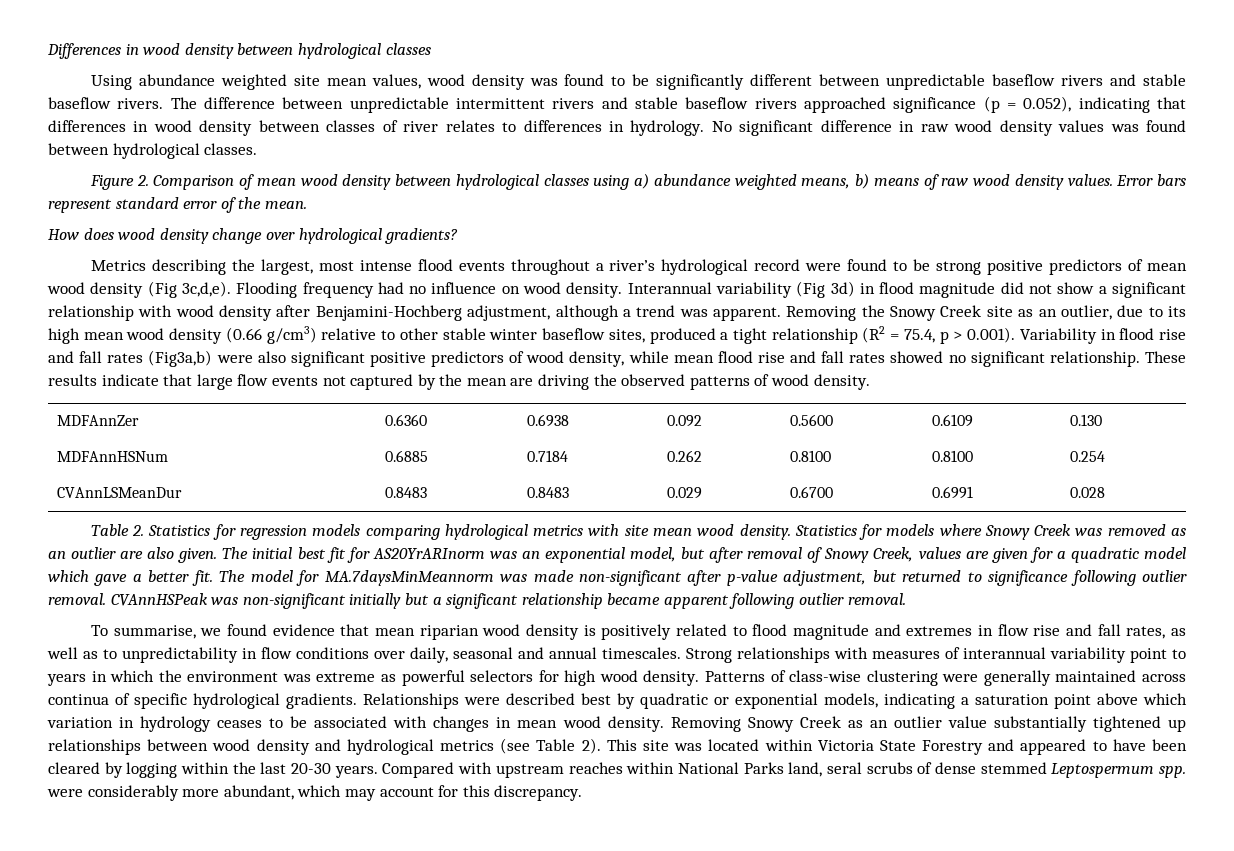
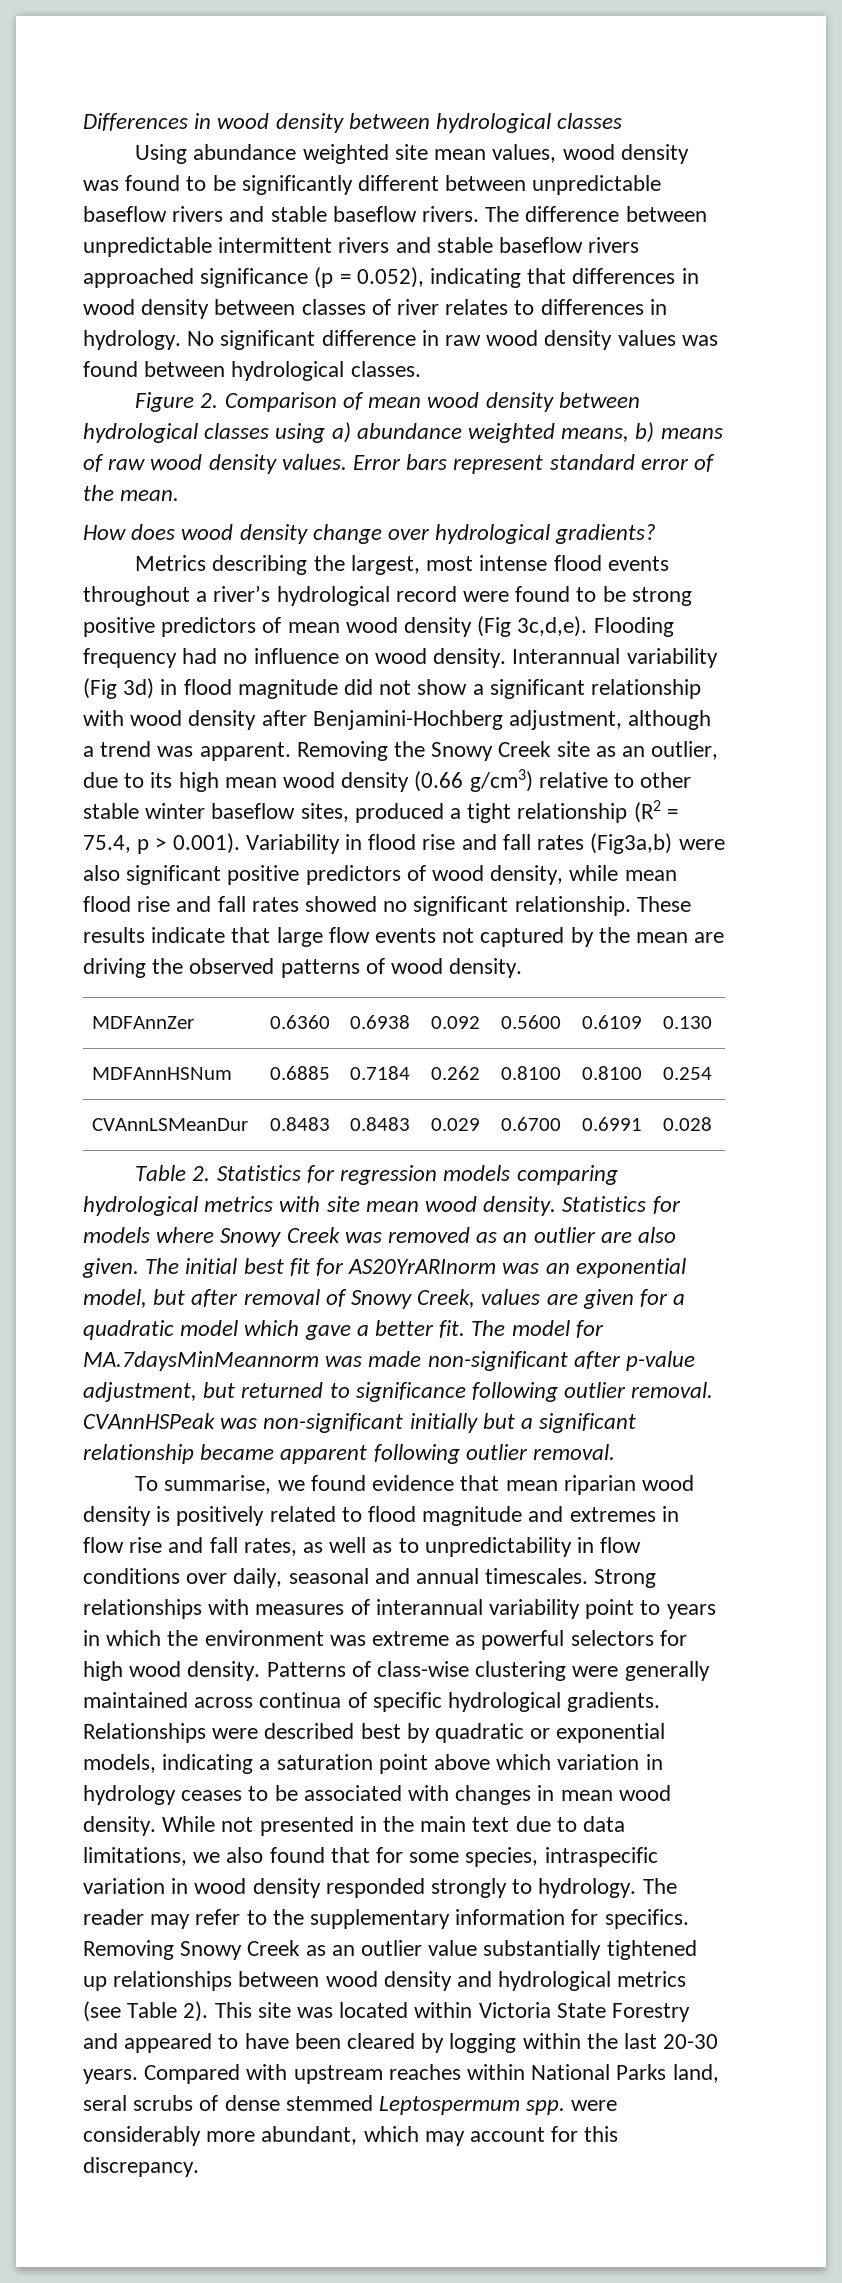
(664, 724) none -> [162,1816,626,1836] [83,1847,658,1867] [83,1878,677,1898] [83,1909,689,1929] While not presented in the main text due to data limitations, we also found that for some species, intraspecific variation in wood density responded strongly to hydrology. The reader may refer to the supplementary information for specifics.

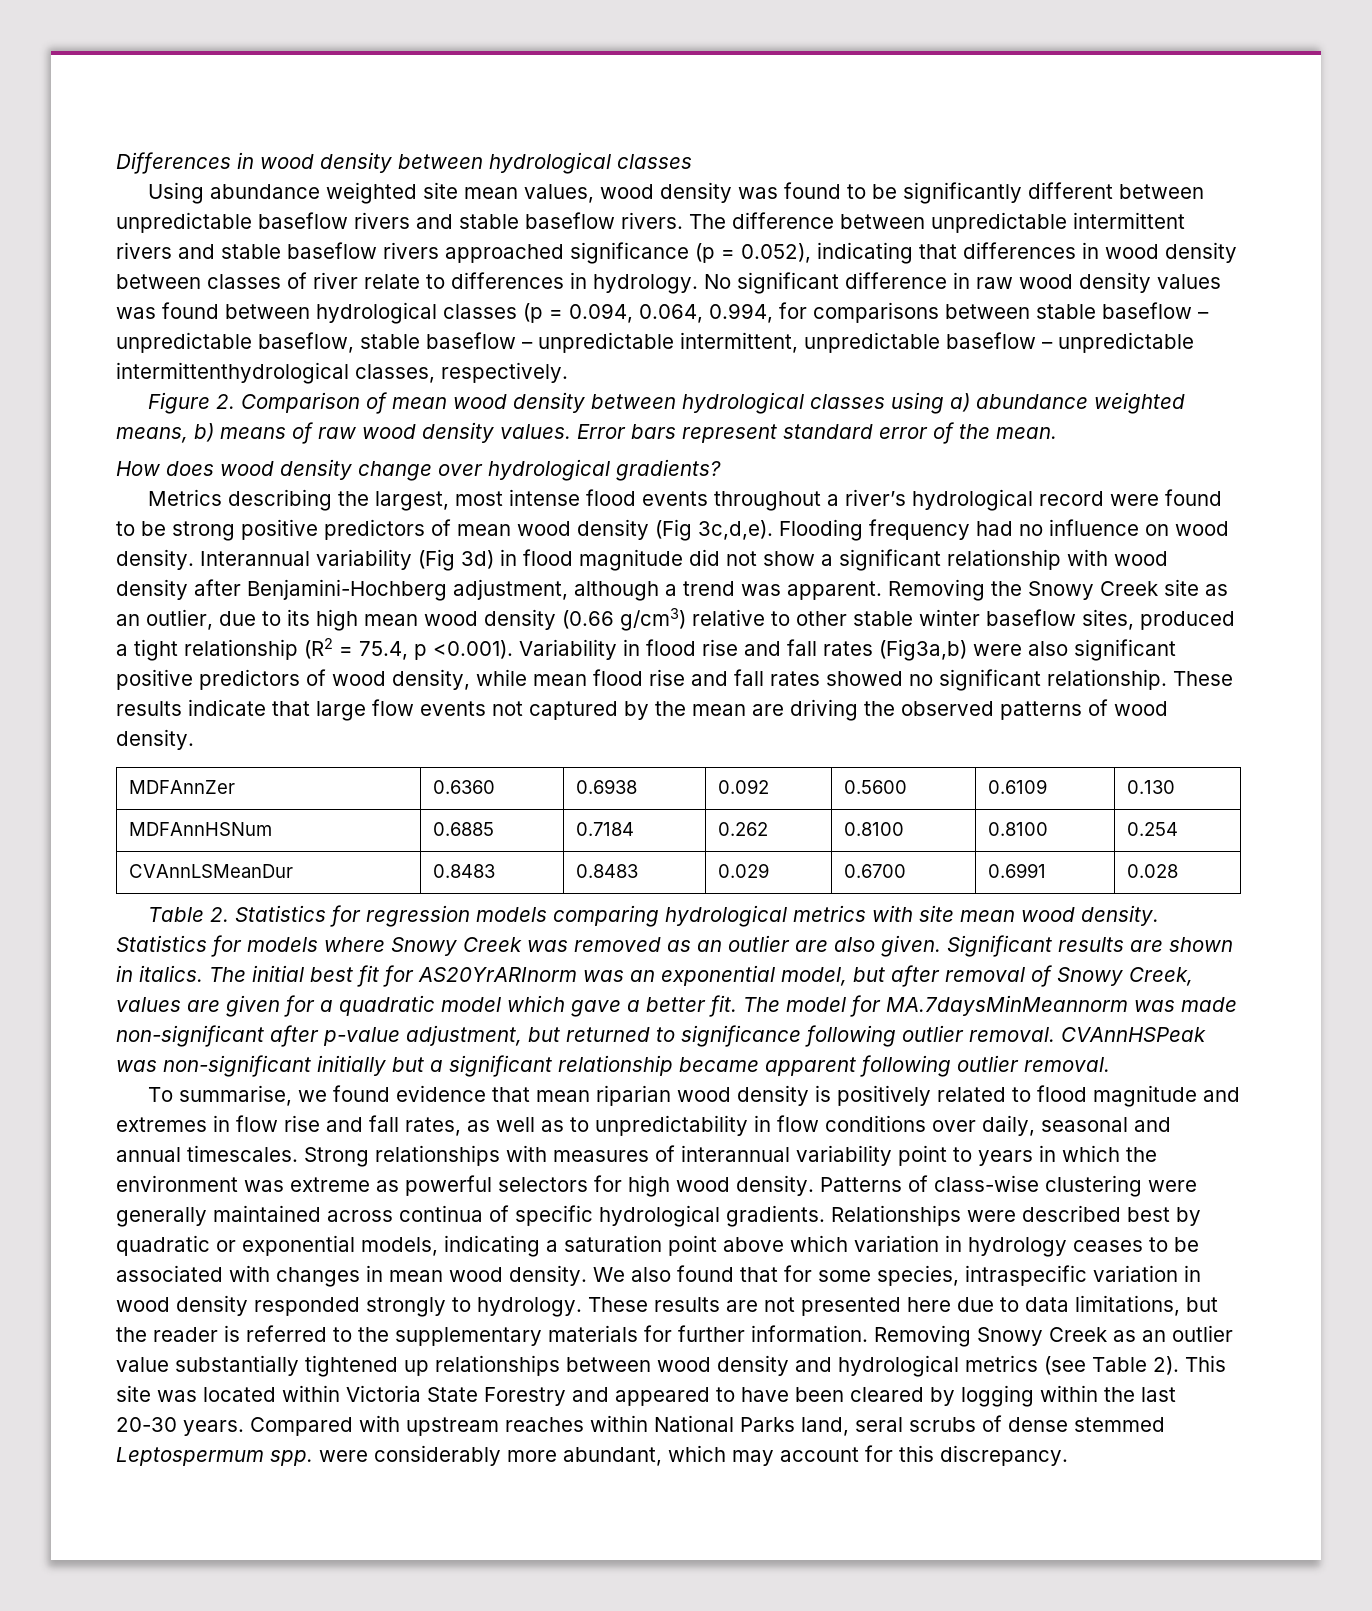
[445,299,509,315] relates -> [364,274,420,289] relate
[350,361,421,377] classes. -> [443,302,1209,323] [116,332,1194,353] [116,362,568,384] classes (p = 0.094, 0.064, 0.994, for comparisons between stable baseflow – unpredictable baseflow, stable baseflow – unpredictable intermittent, unpredictable baseflow – unpredictable intermittenthydrological classes, respectively.
[155,833,240,854] > 0.001). -> [433,640,513,659] <0.001).
(139, 1268) none -> [947,935,1233,957] [116,965,203,982] Significant results are shown in italics.
[162,1816,626,1836] [83,1847,221,1866] While not presented in the main text due to data limitations, we -> [593,1267,625,1282] We
[642,1878,677,1894] [83,1909,689,1929] The reader may refer to the supplementary information for specifics. -> [588,1295,1218,1316] [116,1325,868,1346] These results are not presented here due to data limitations, but the reader is referred to the supplementary materials for further information.

